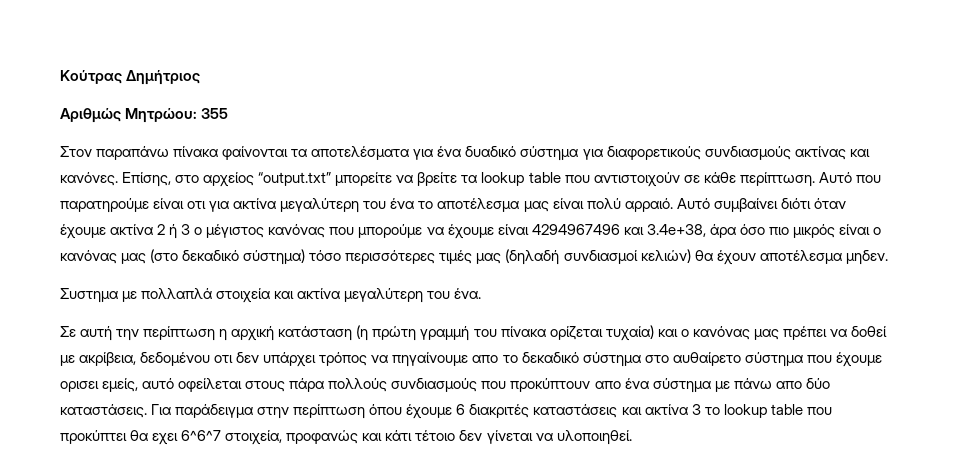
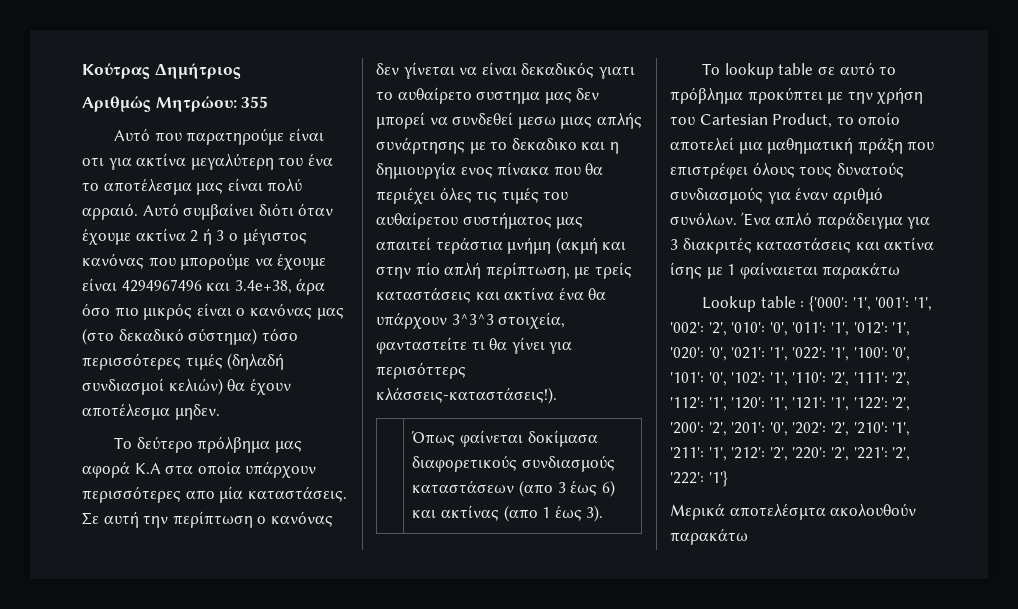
[60,146,870,161] [60,172,815,187] Στον παραπάνω πίνακα φαίνονται τα αποτελέσματα για ένα δυαδικό σύστημα για διαφορετικούς συνδιασμούς ακτίνας και κανόνες. Επίσης, στο αρχείος “output.txt” μπορείτε να βρείτε τα lookup table που αντιστοιχούν σε κάθε περίπτωση. -> (269, 102) none
[476,253,502,264] μας -> (223, 361) none
[60,288,482,303] [60,325,887,341] [60,352,882,367] [60,378,830,393] [60,404,832,419] [60,430,632,445] Συστημα με πολλαπλά στοιχεία και ακτίνα μεγαλύτερη του ένα. // Σε αυτή την περίπτωση η αρχική κατάσταση (η πρώτη γραμμή του πίνακα ορίζεται τυχαία) και ο κανόνας μας πρέπει να δοθεί με ακρίβεια, δεδομένου οτι δεν υπάρχει τρόπος να πηγαίνουμε απο το δεκαδικό σύστημα στο αυθαίρετο σύστημα που έχουμε ορισει εμείς, αυτό οφείλεται στους πάρα πολλούς συνδιασμούς που προκύπτουν απο ένα σύστημα με πάνω απο δύο καταστάσεις. Για παράδειγμα στην περίπτωση όπου έχουμε 6 διακριτές καταστάσεις και ακτίνα 3 το lookup table που προκύπτει θα εχει 6^6^7 στοιχεία, προφανώς και κάτι τέτοιο δεν γίνεται να υλοποιηθεί. -> [114,436,302,453] [82,461,317,478] [82,486,347,503] [82,511,333,528] [376,62,635,79] [376,87,600,104] [376,112,642,129] [376,137,619,154] [376,162,604,179] [376,187,569,204] [376,212,584,229] [376,237,627,254] [376,262,632,279] [376,287,607,303] [376,312,566,329] [376,337,573,354] [376,362,466,379] [376,387,557,404] [411,430,598,447] [412,455,616,472] [412,480,615,497] [412,505,604,522] [702,62,897,79] [670,87,924,104] [670,112,901,128] [670,137,935,154] [670,162,904,179] [670,187,883,204] [670,212,931,229] [670,237,935,254] [670,262,901,279] [702,296,932,312] [670,322,911,336] [670,347,911,361] [670,372,911,386] [670,397,911,411] [670,422,911,436] [670,447,911,461] [670,471,728,487] [670,503,917,520] [670,528,748,545] Το δεύτερο πρόλβημα μας αφορά Κ.Α στα οποία υπάρχουν περισσότερες απο μία καταστάσεις. Σε αυτή την περίπτωση ο κανόνας δεν γίνεται να είναι δεκαδικός γιατι το αυθαίρετο συστημα μας δεν μπορεί να συνδεθεί μεσω μιας απλής συνάρτησης με το δεκαδικο και η δημιουργία ενος πίνακα που θα περιέχει όλες τις τιμές του αυθαίρετου συστήματος μας απαιτεί τεράστια μνήμη (ακμή και στην πίο απλή περίπτωση, με τρείς καταστάσεις και ακτίνα ένα θα υπάρχουν 3^3^3 στοιχεία, φανταστείτε τι θα γίνει για περισόττερς κλάσσεις-καταστάσεις!). // | Όπως φαίνεται δοκίμασα διαφορετικούς συνδιασμούς καταστάσεων (απο 3 έως 6) και ακτίνας (απο 1 έως 3). // Το lookup table σε αυτό το πρόβλημα προκύπτει με την χρήση του Cartesian Product, το οποίο αποτελεί μια μαθηματική πράξη που επιστρέφει όλους τους δυνατούς συνδιασμούς για έναν αριθμό συνόλων. Ένα απλό παράδειγμα για 3 διακριτές καταστάσεις και ακτίνα ίσης με 1 φαίναιεται παρακάτω // Lookup table : {'000': '1', '001': '1', '002': '2', '010': '0', '011': '1', '012': '1', '020': '0', '021': '1', '022': '1', '100': '0', '101': '0', '102': '1', '110': '2', '111': '2', '112': '1', '120': '1', '121': '1', '122': '2', '200': '2', '201': '0', '202': '2', '210': '1', '211': '1', '212': '2', '220': '2', '221': '2', '222': '1'} // Μερικά αποτελέσμτα ακολουθούν παρακάτω

